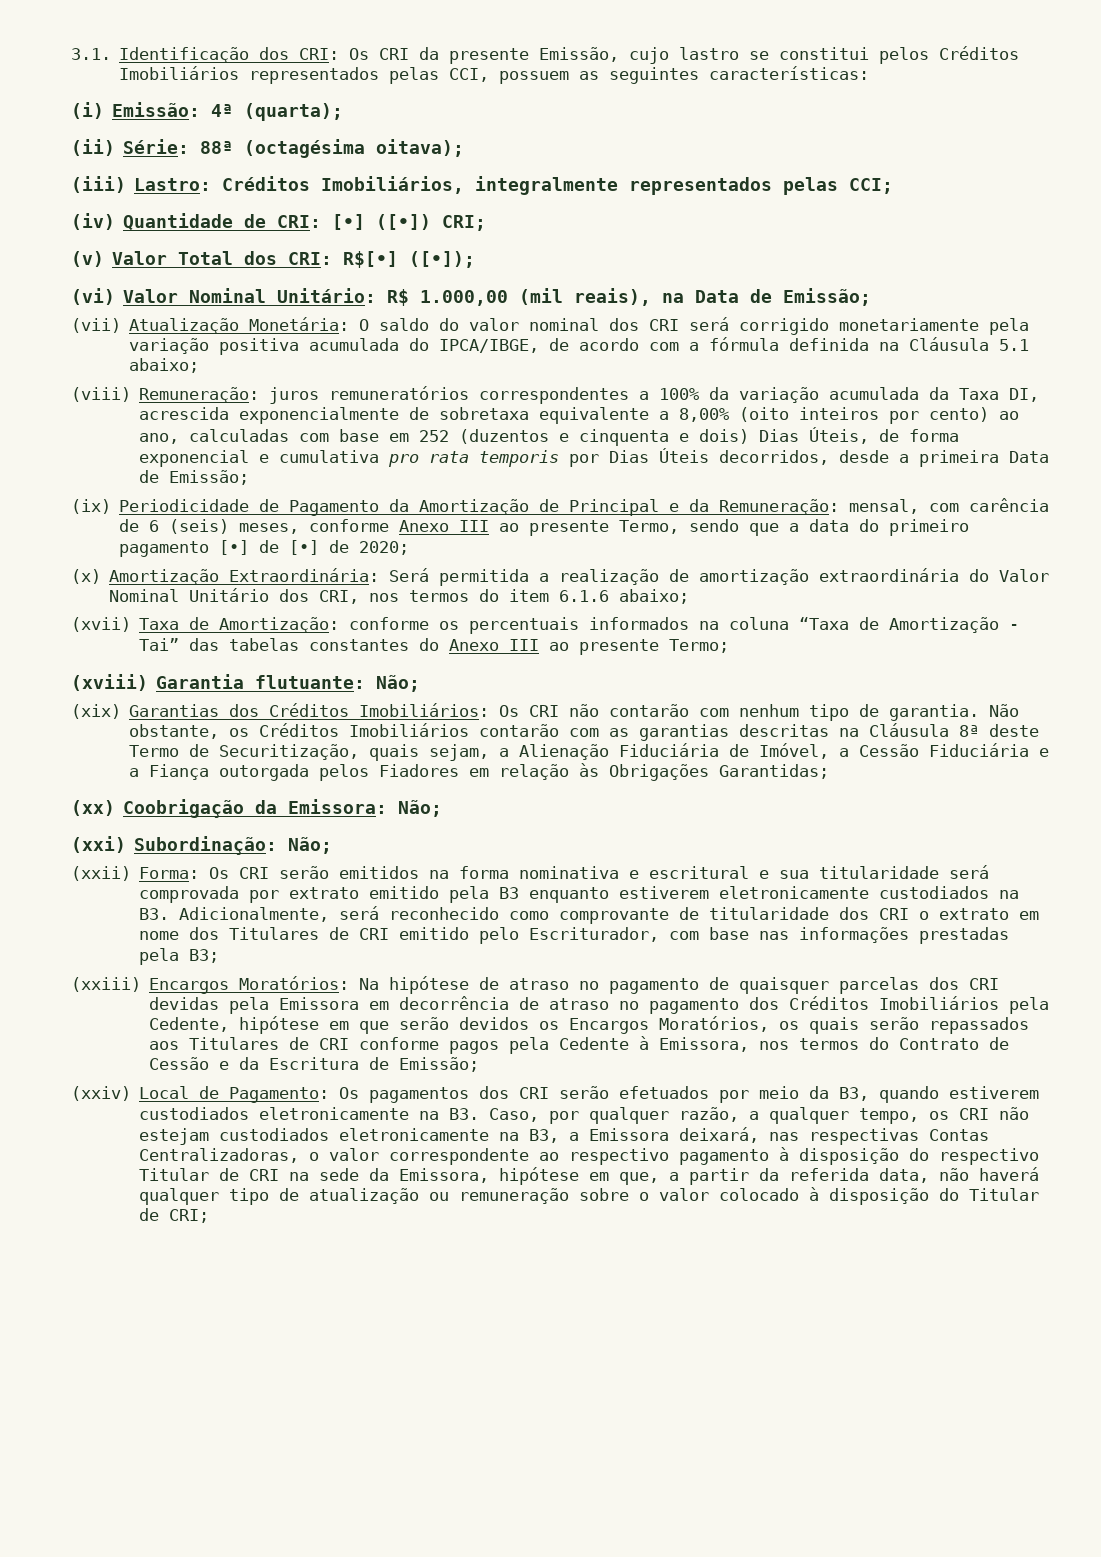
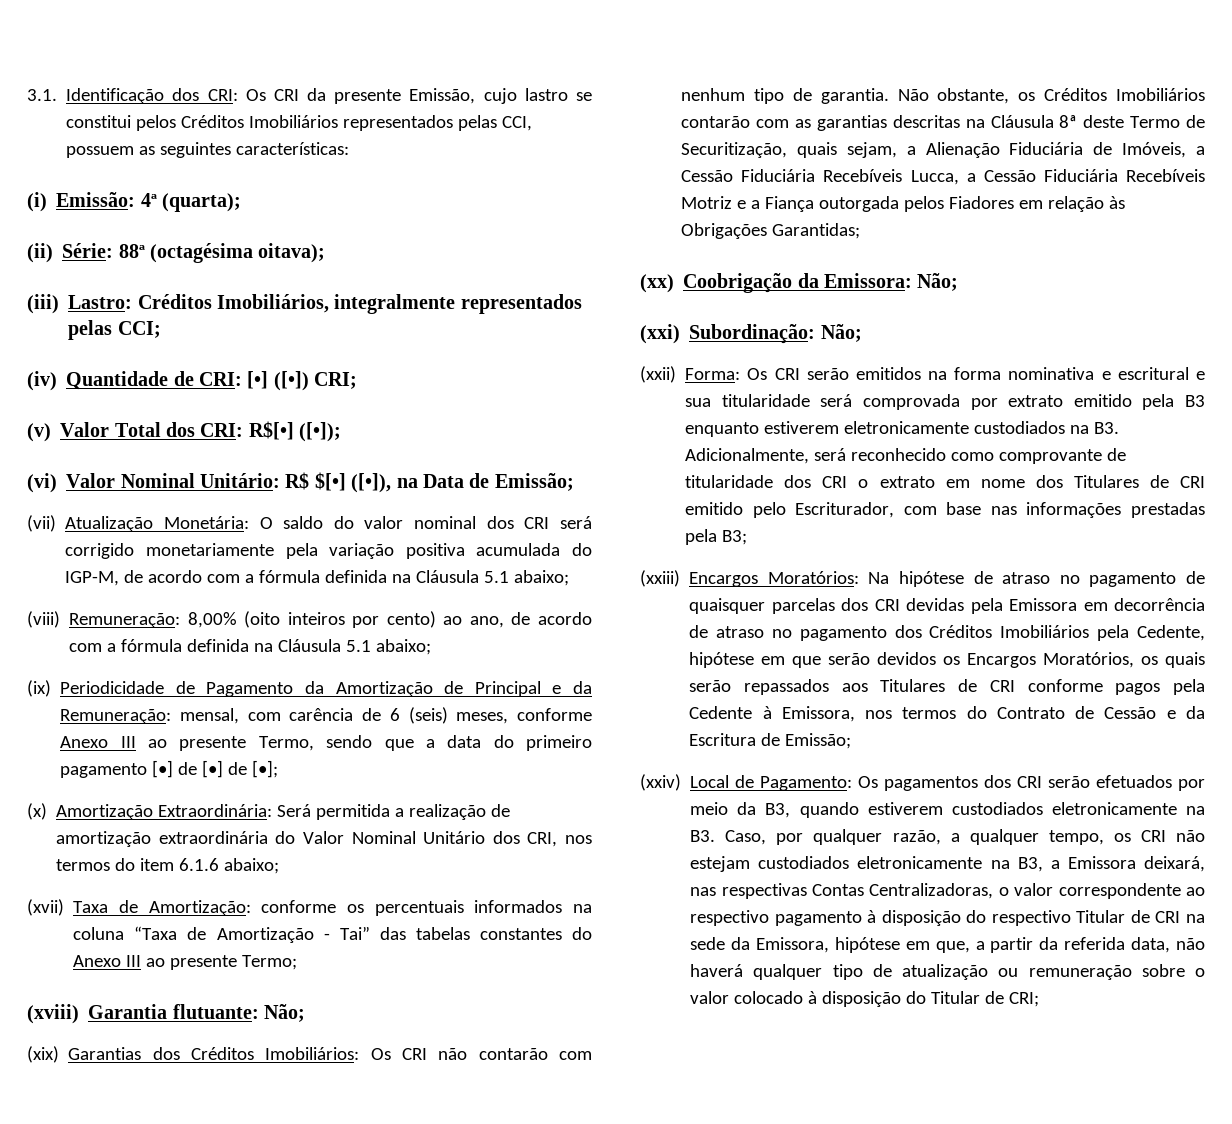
[420,288,652,306] 1.000,00 (mil reais), -> [314,472,392,493] $[•] ([•]),
[439,339,540,353] IPCA/IBGE, -> [65,571,120,586] IGP-M,
[269,386,1040,404] [139,407,670,424] juros remuneratórios correspondentes a 100% da variação acumulada da Taxa DI, acrescida exponencialmente de sobretaxa equivalente a -> (181, 620) none
[189,427,960,446] [139,448,1050,467] [139,470,250,485] calculadas com base em 252 (duzentos e cinquenta e dois) Dias Úteis, de forma exponencial e cumulativa pro rata temporis por Dias Úteis decorridos, desde a primeira Data de Emissão; -> [511,612,592,625] [69,639,432,655] de acordo com a fórmula definida na Cláusula 5.1 abaixo;
[359,541,410,555] 2020; -> [252,760,279,778] [•];
[759,743,1030,759] Imóvel, a Cessão Fiduciária -> [1122,142,1205,158] [681,169,1205,185] [681,196,733,209] Imóveis, a Cessão Fiduciária Recebíveis Lucca, a Cessão Fiduciária Recebíveis Motriz

